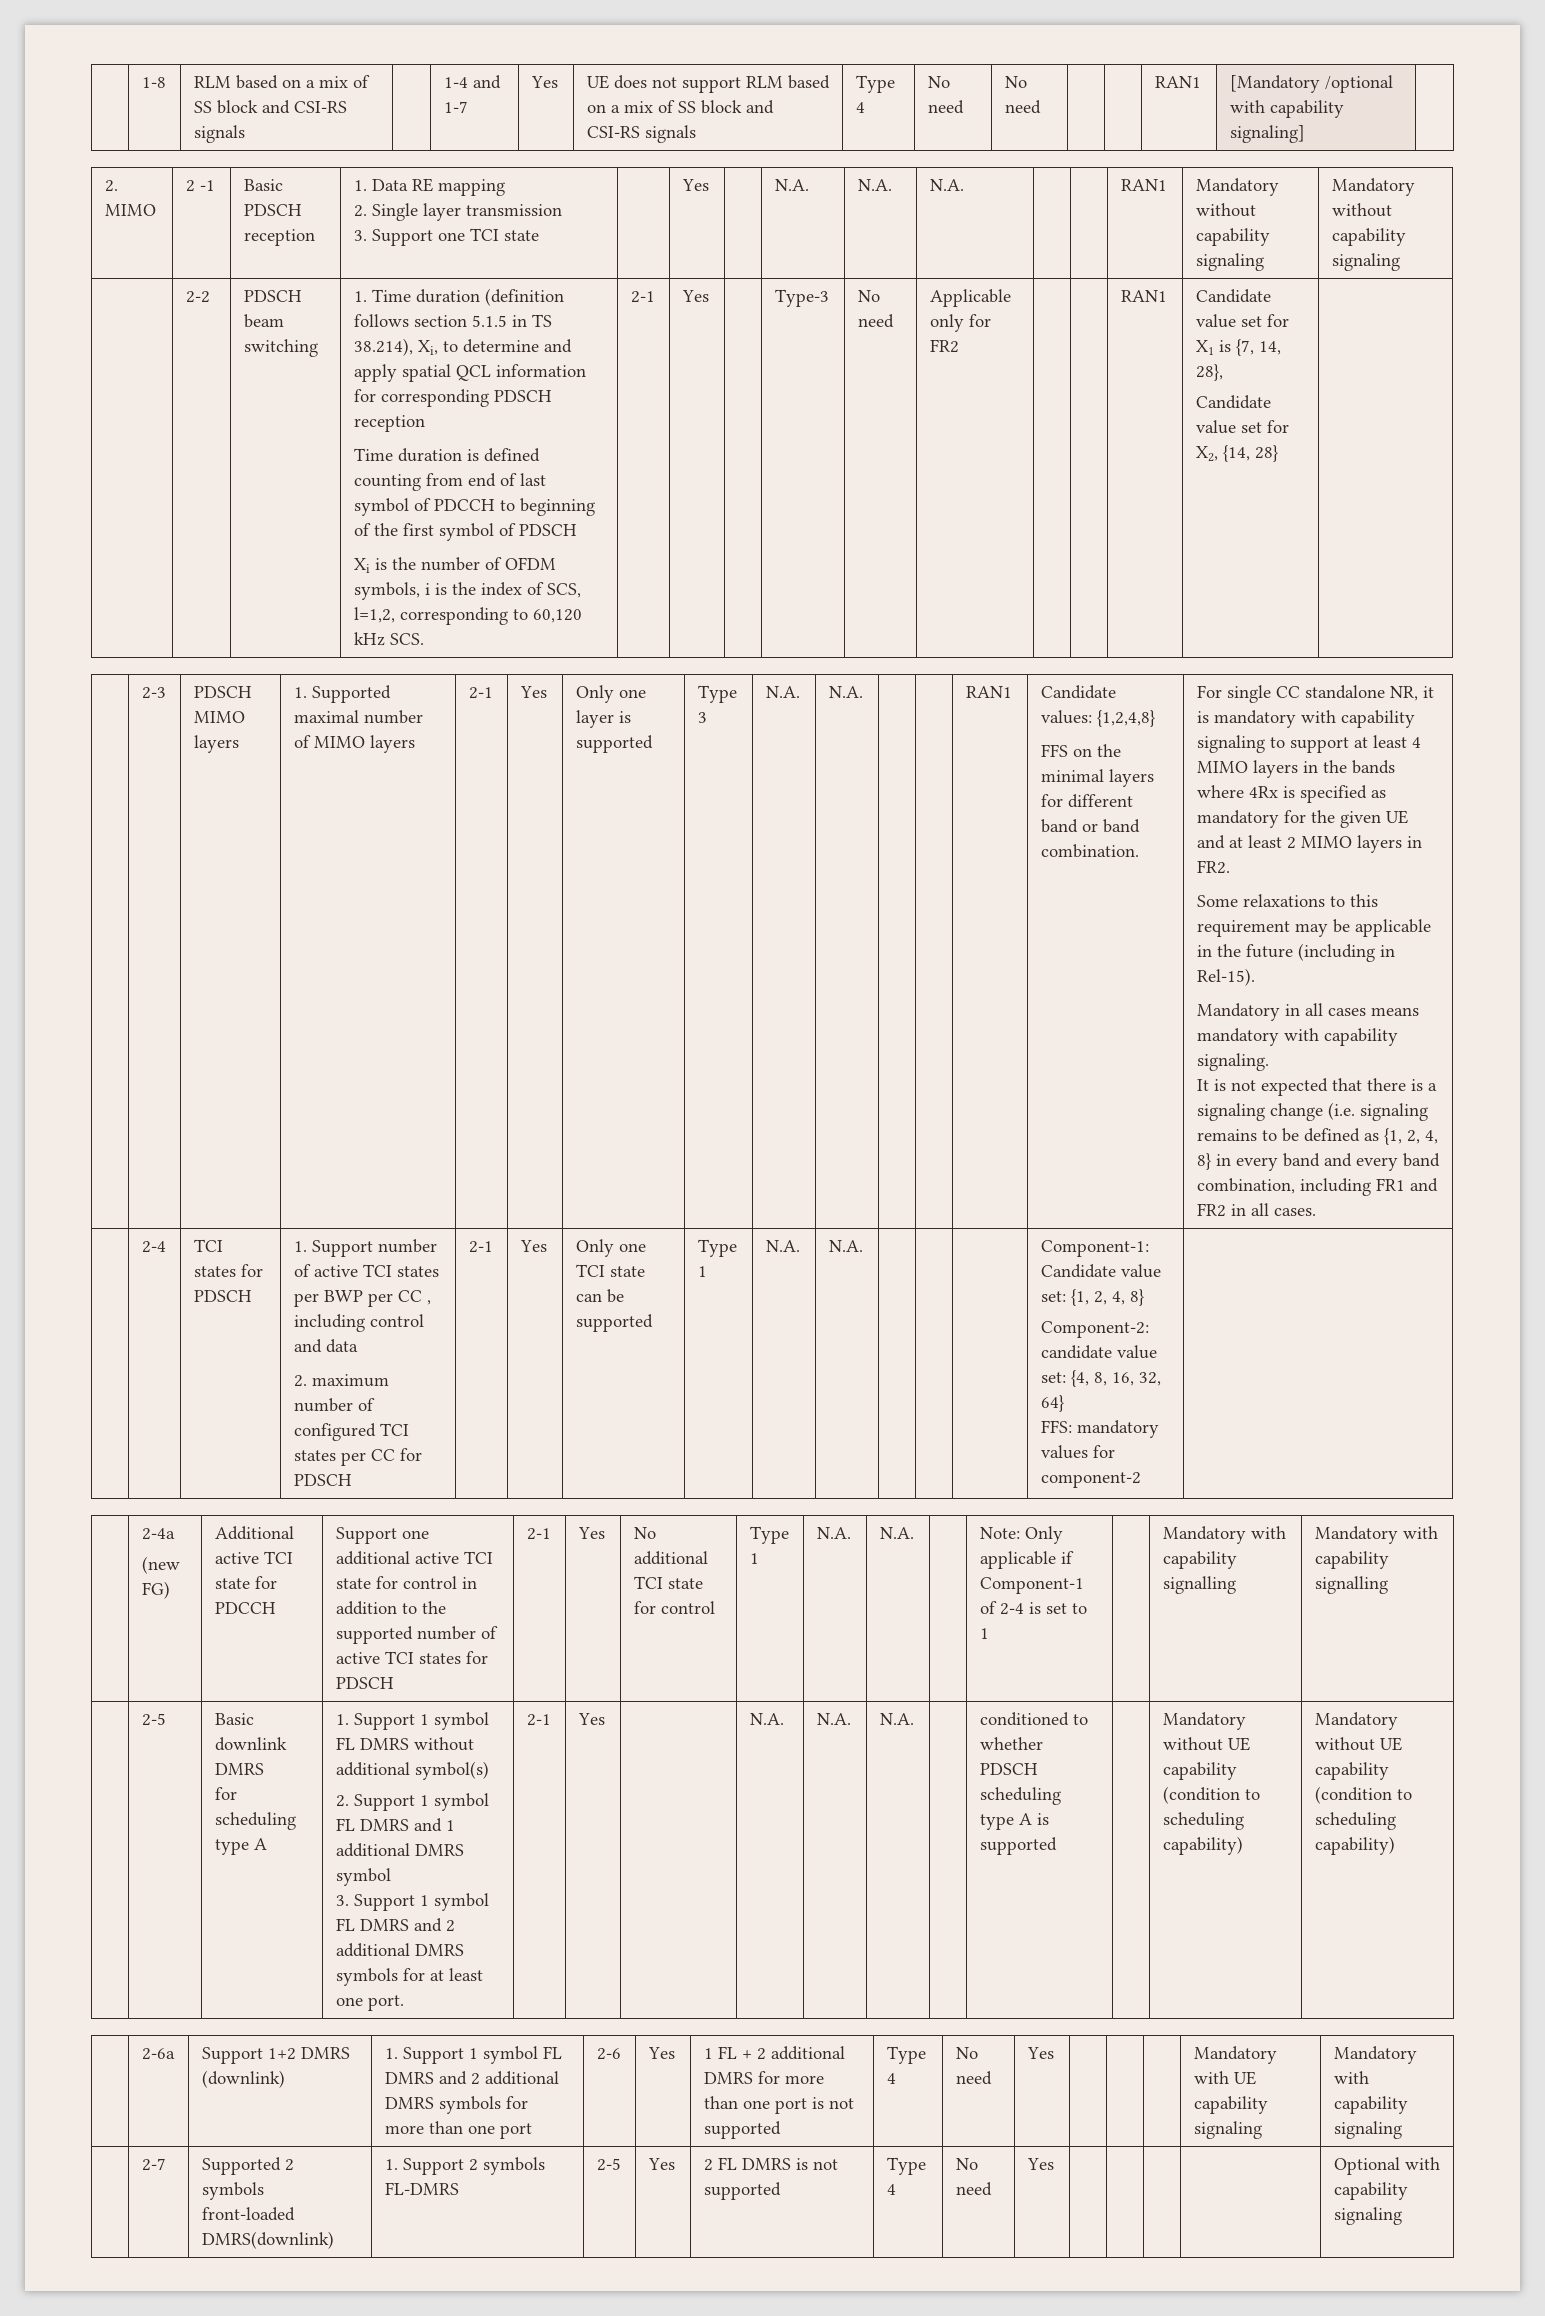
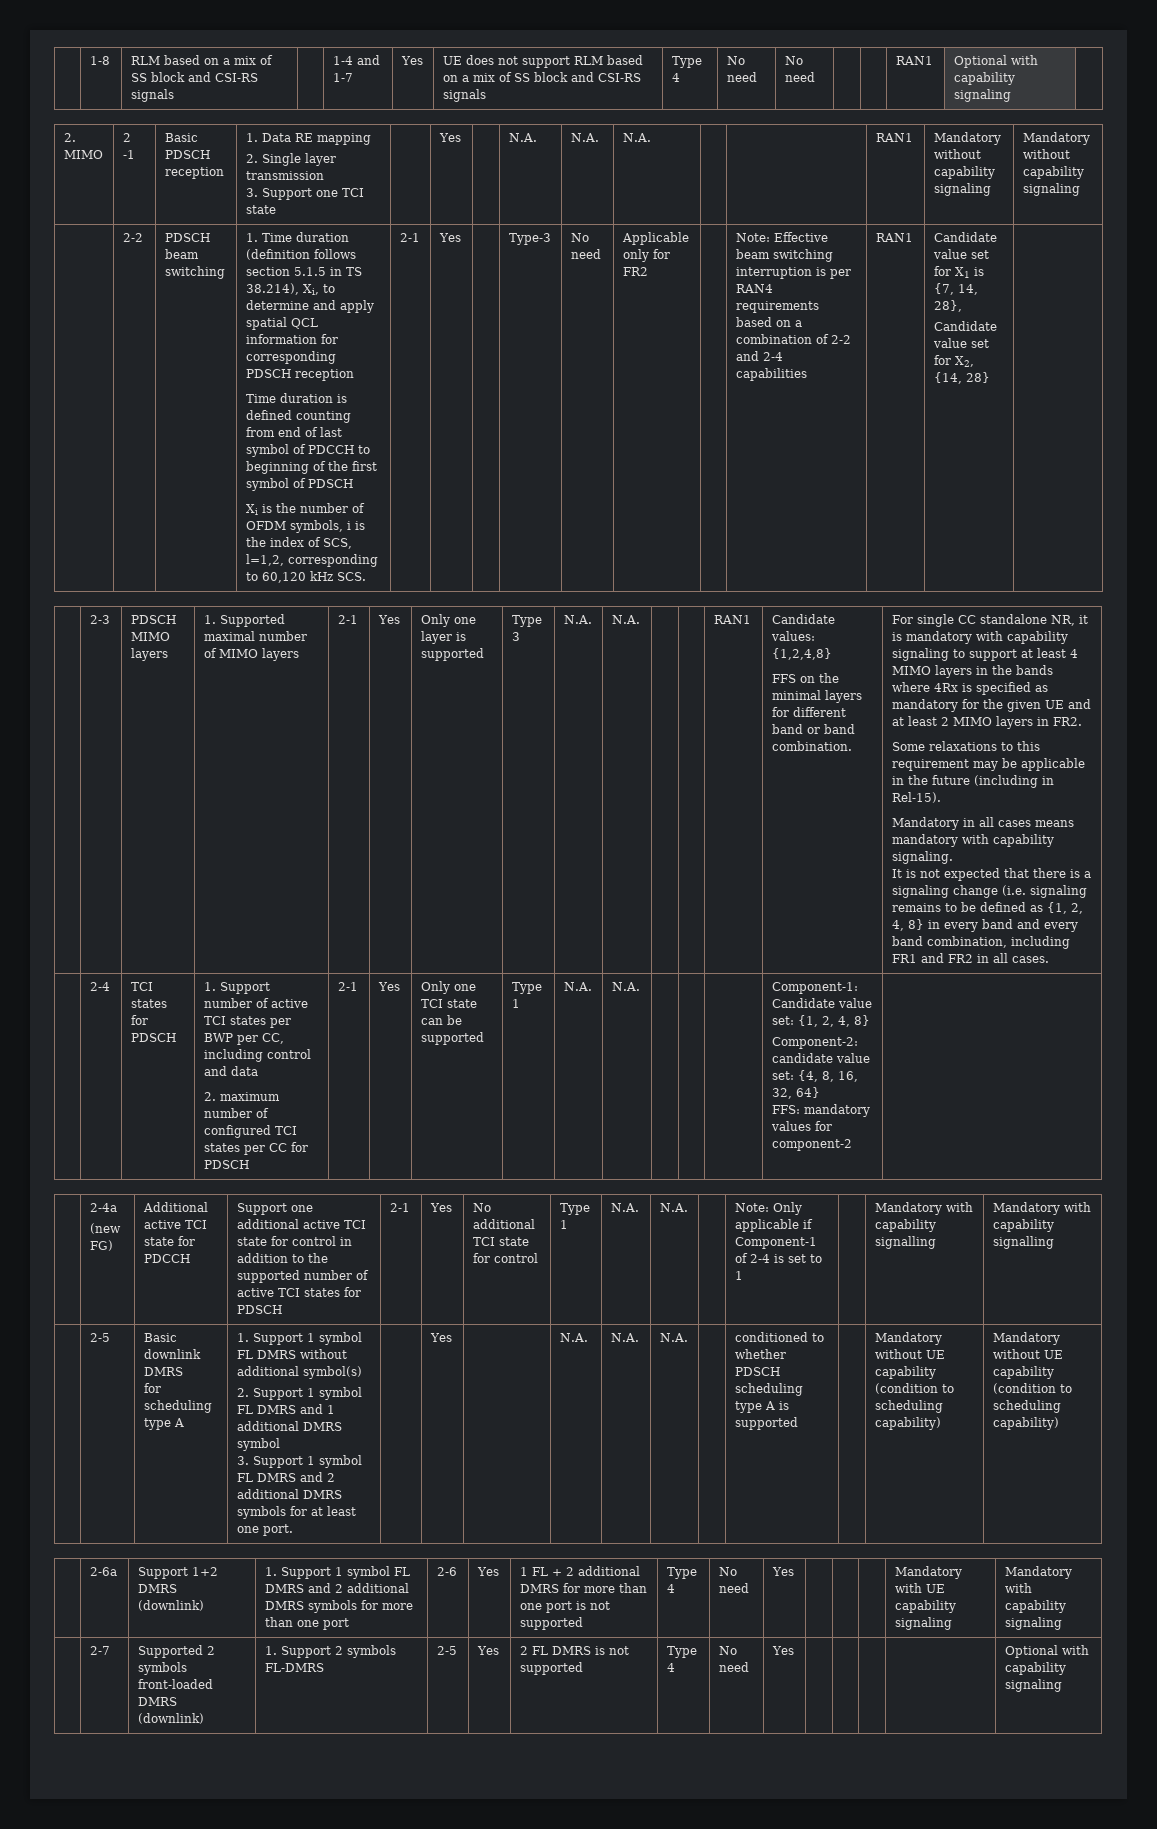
[1229,75,1393,93] [1229,100,1344,118] [1229,125,1305,143] [Mandatory /optional with capability signaling] -> [953,55,1038,68] [953,72,1015,85] [953,89,1011,102] Optional with capability signaling
(959, 346) none -> [735,232,828,242] [735,249,833,262] [735,267,851,279] [735,284,773,293] [735,301,819,313] [735,317,802,327] [735,334,851,344] [735,351,783,361] [735,368,807,381] Note: Effective beam switching interruption is per RAN4 requirements based on a combination of 2-2 and 2-4 capabilities
[397,1290,431,1305] CC , -> [261,1033,284,1044] CC,
[526,1714,551,1726] 2-1 -> (293, 1530) none
[201,2231,334,2249] DMRS(downlink) -> [137,1697,177,1706] [137,1713,204,1724] DMRS (downlink)

